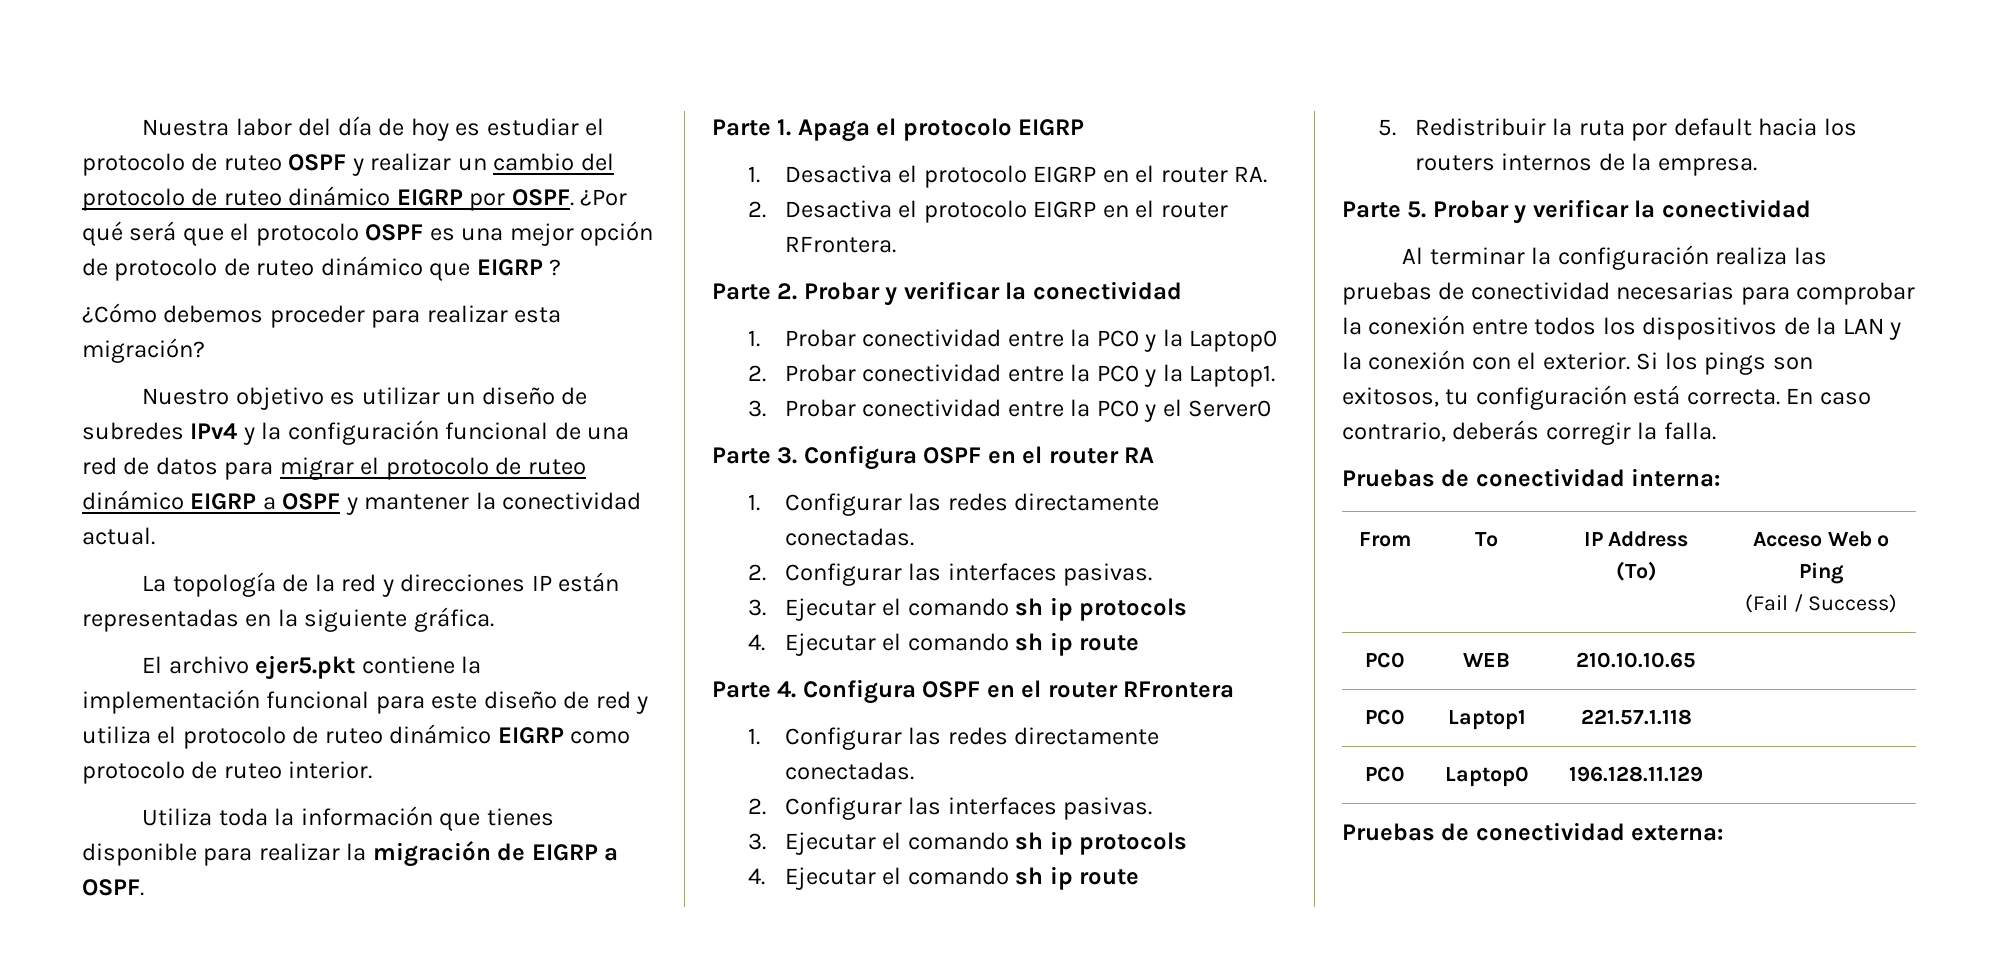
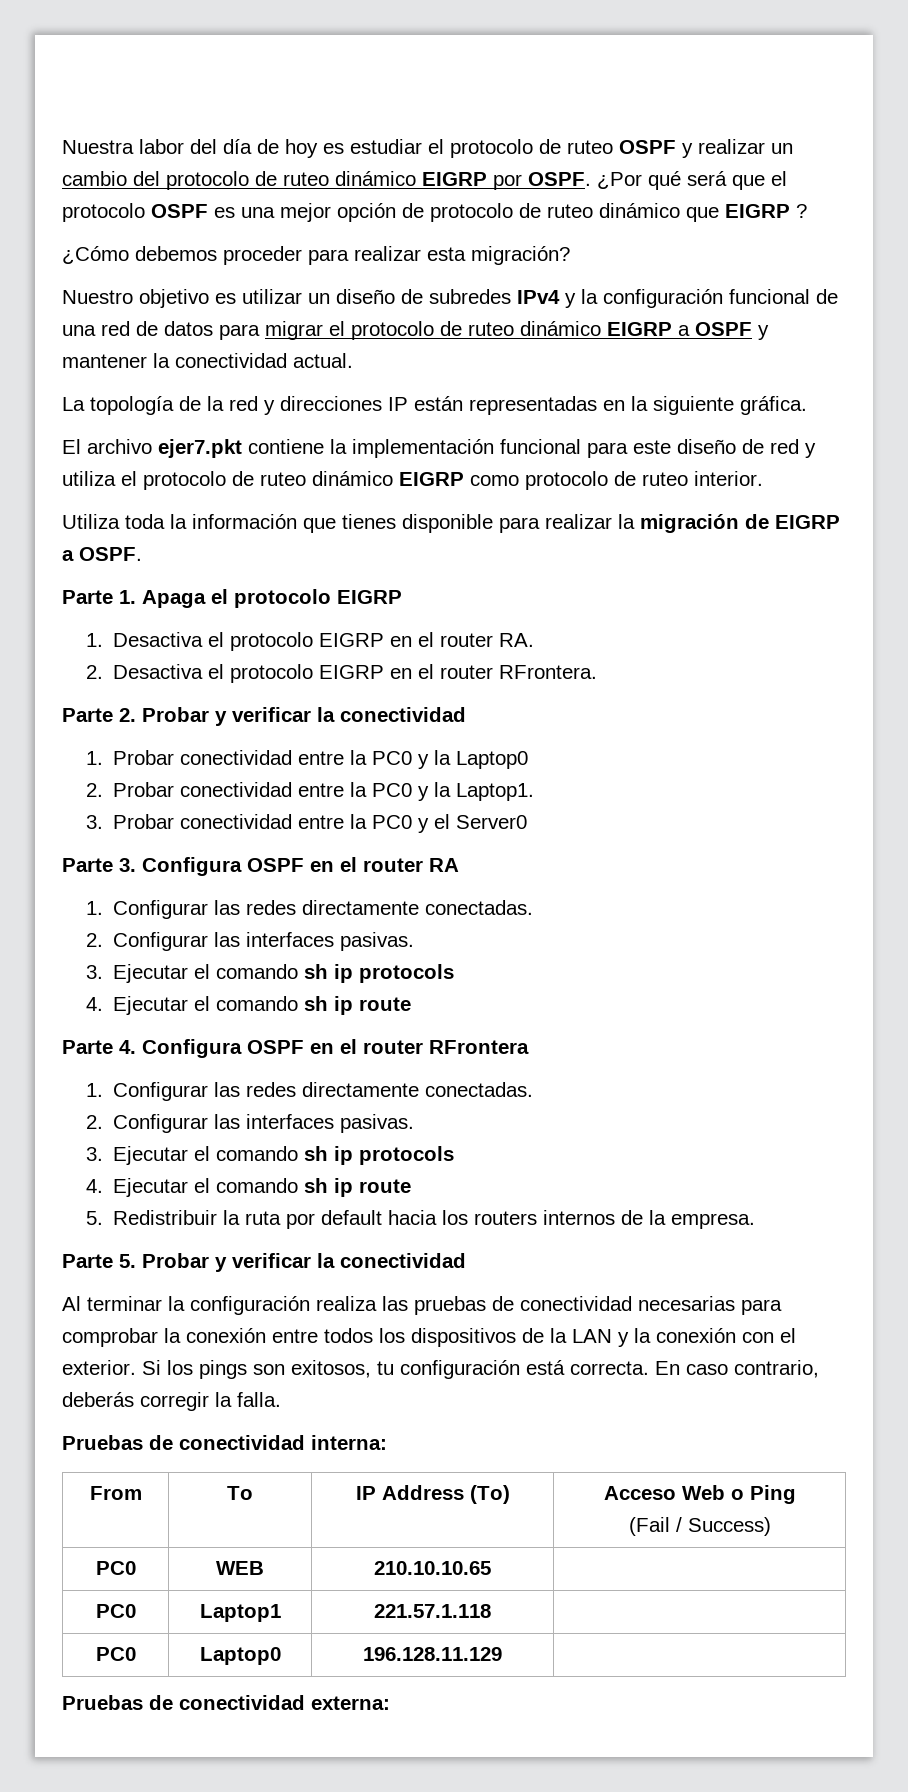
[255,655,356,680] ejer5.pkt -> [158,439,242,458] ejer7.pkt

